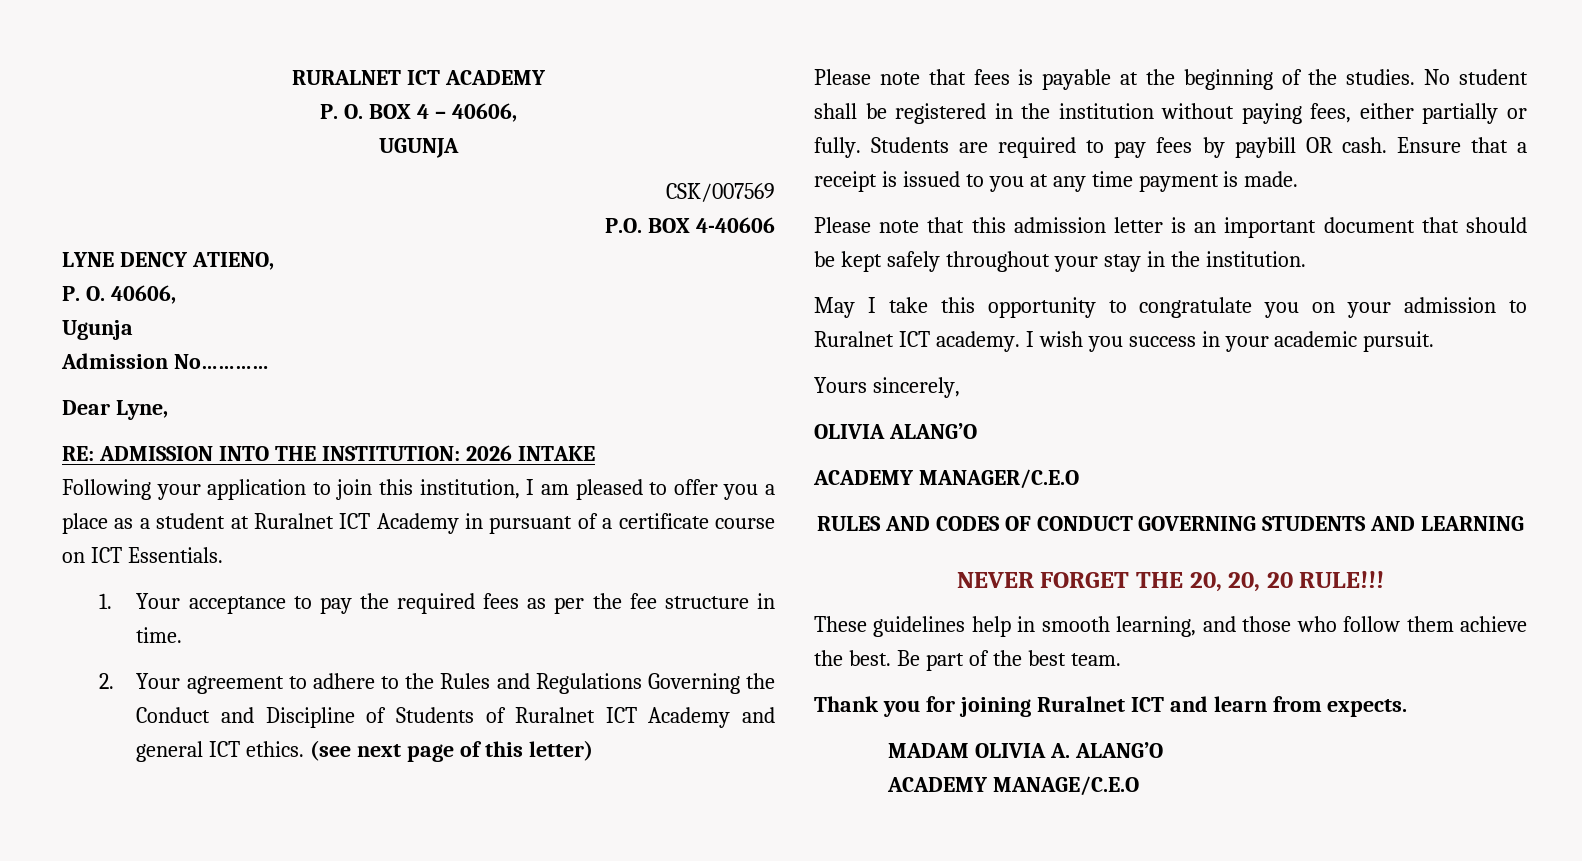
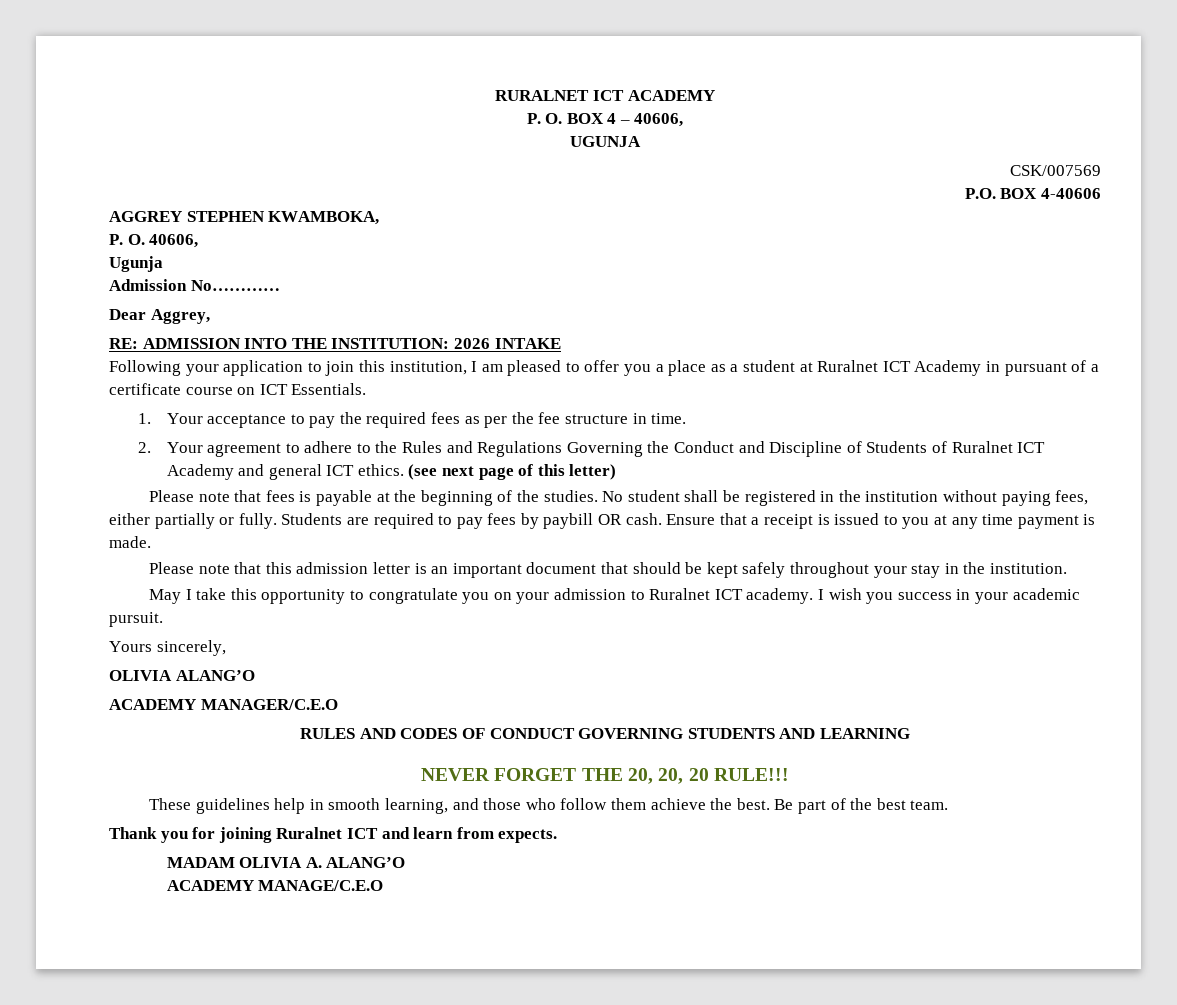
[62,252,274,270] LYNE DENCY ATIENO, -> [109,211,380,225] AGGREY STEPHEN KWAMBOKA,
[115,400,168,420] Lyne, -> [150,309,210,324] Aggrey,

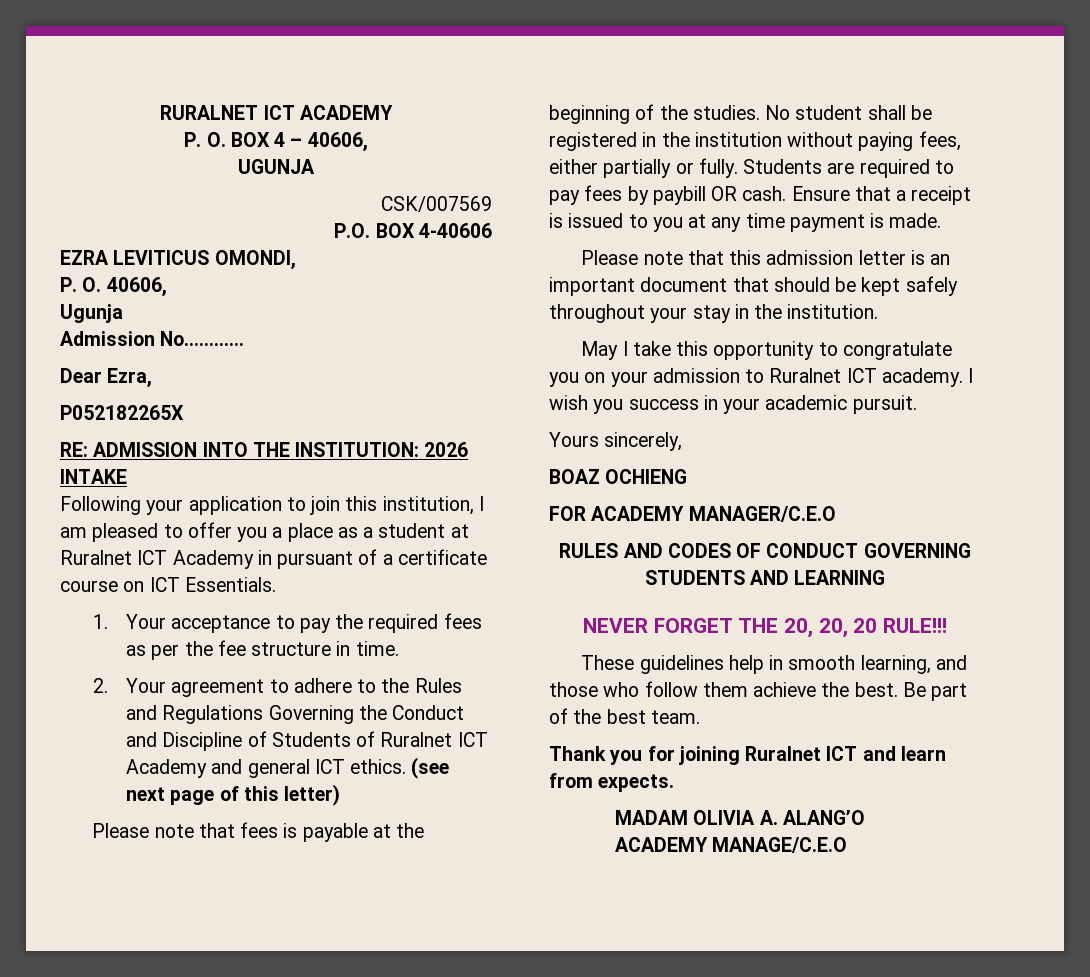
[109,211,380,225] AGGREY STEPHEN KWAMBOKA, -> [60,250,296,270] EZRA LEVITICUS OMONDI,
[150,309,210,324] Aggrey, -> [107,368,153,388] [60,405,184,420] Ezra, // P052182265X
[109,670,255,681] OLIVIA ALANG’O // -> [549,469,688,484] [549,506,586,521] BOAZ OCHIENG // FOR

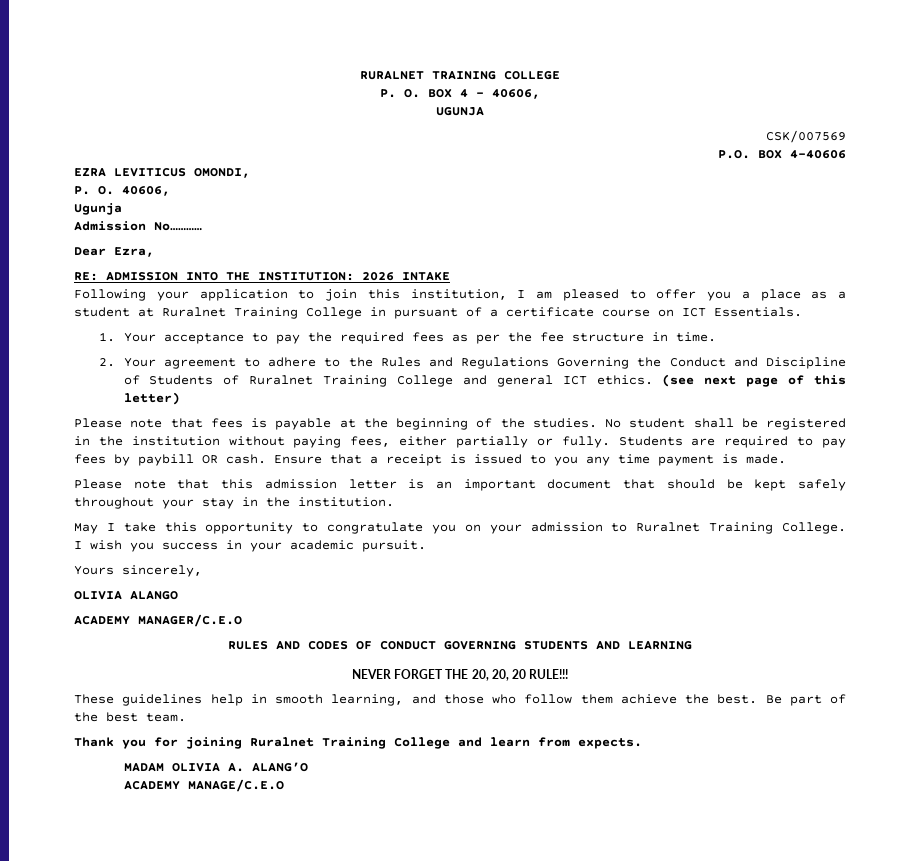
[263,105,393,120] ICT ACADEMY -> [432,71,560,80] TRAINING COLLEGE
[60,405,184,420] // P052182265X -> (154, 252) none
[137,550,254,569] ICT Academy -> [234,307,362,319] Training College
[457,732,488,747] [125,759,207,778] ICT Academy -> [323,375,454,387] Training College
[688,214,707,228] at -> (578, 461) none
[846,368,963,387] ICT academy. -> [709,522,846,534] Training College.
[549,469,688,484] [549,506,586,521] BOAZ OCHIENG // FOR -> [74,591,178,600] OLIVIA ALANGO //
[826,746,858,761] ICT -> [322,737,450,749] Training College

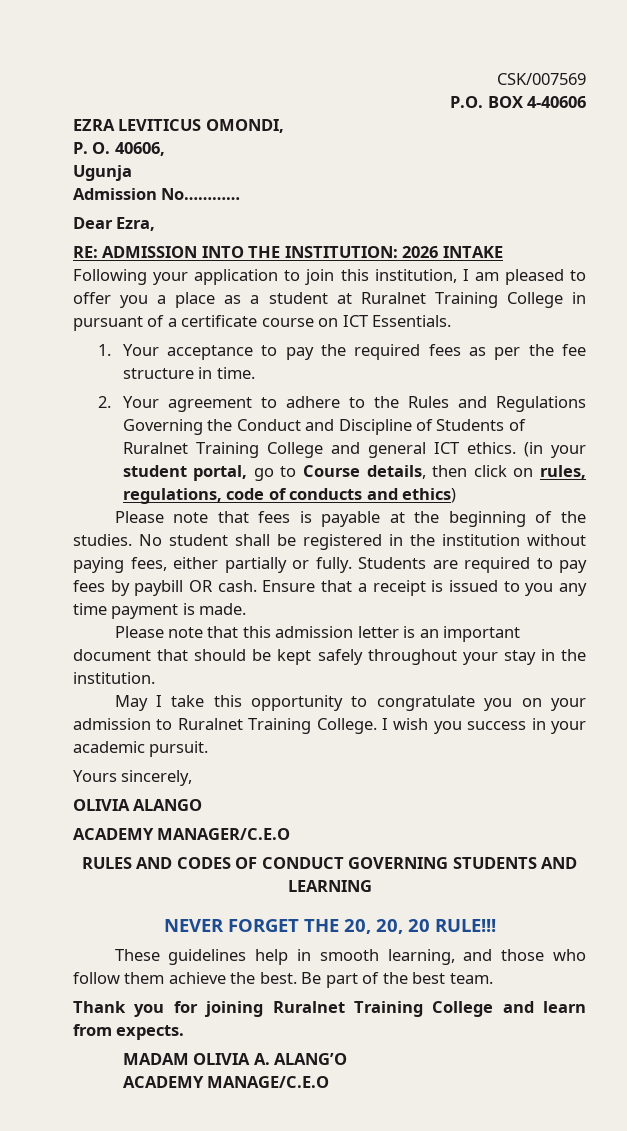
[360,71,560,80] [380,89,540,99] [436,107,484,116] RURALNET TRAINING COLLEGE // P. O. BOX 4 – 40606, // UGUNJA // -> (497, 79) none
[662,374,846,387] [123,392,180,405] (see next page of this letter) -> [523,442,586,458] [122,465,586,481] [122,488,456,504] (in your student portal, go to Course details, then click on rules, regulations, code of conducts and ethics)

